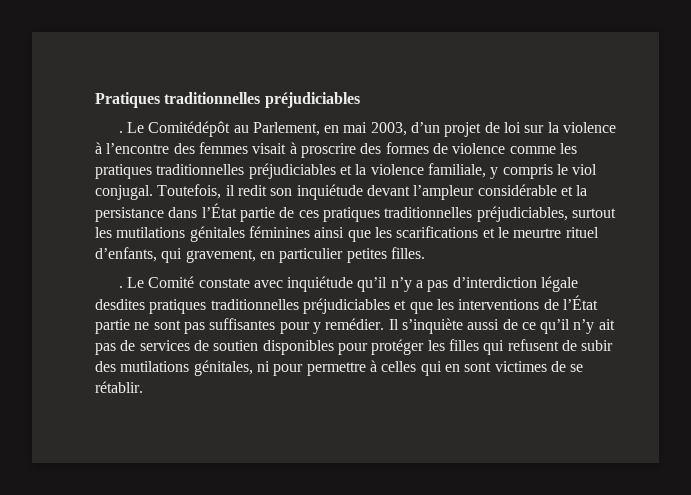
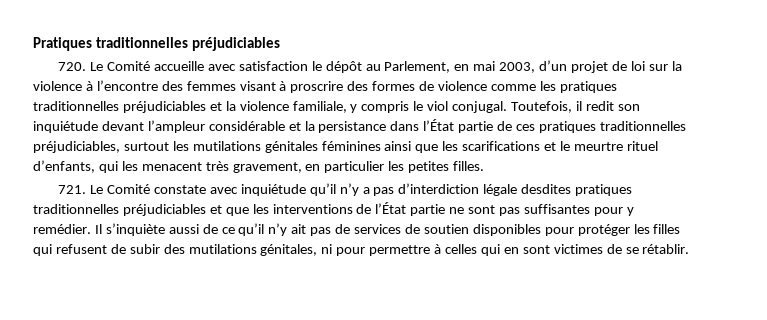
[118,121,231,137] . Le Comitédépôt -> [58,61,362,73] 720. Le Comité accueille avec satisfaction le dépôt
[252,143,287,154] visait -> [239,81,276,91] visant
(183, 255) none -> [121,161,229,171] les menacent très
(344, 255) none -> [388,161,405,171] les
[118,286,123,288] . -> [58,185,87,194] 721.

